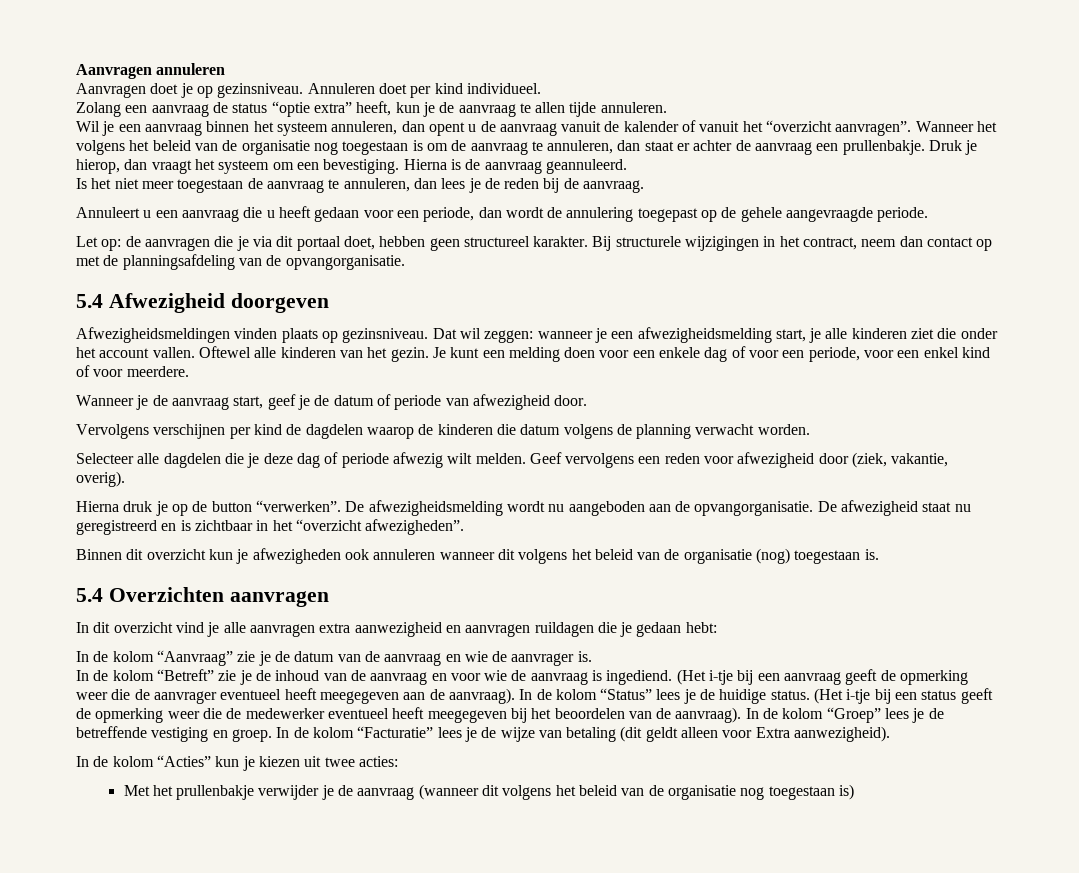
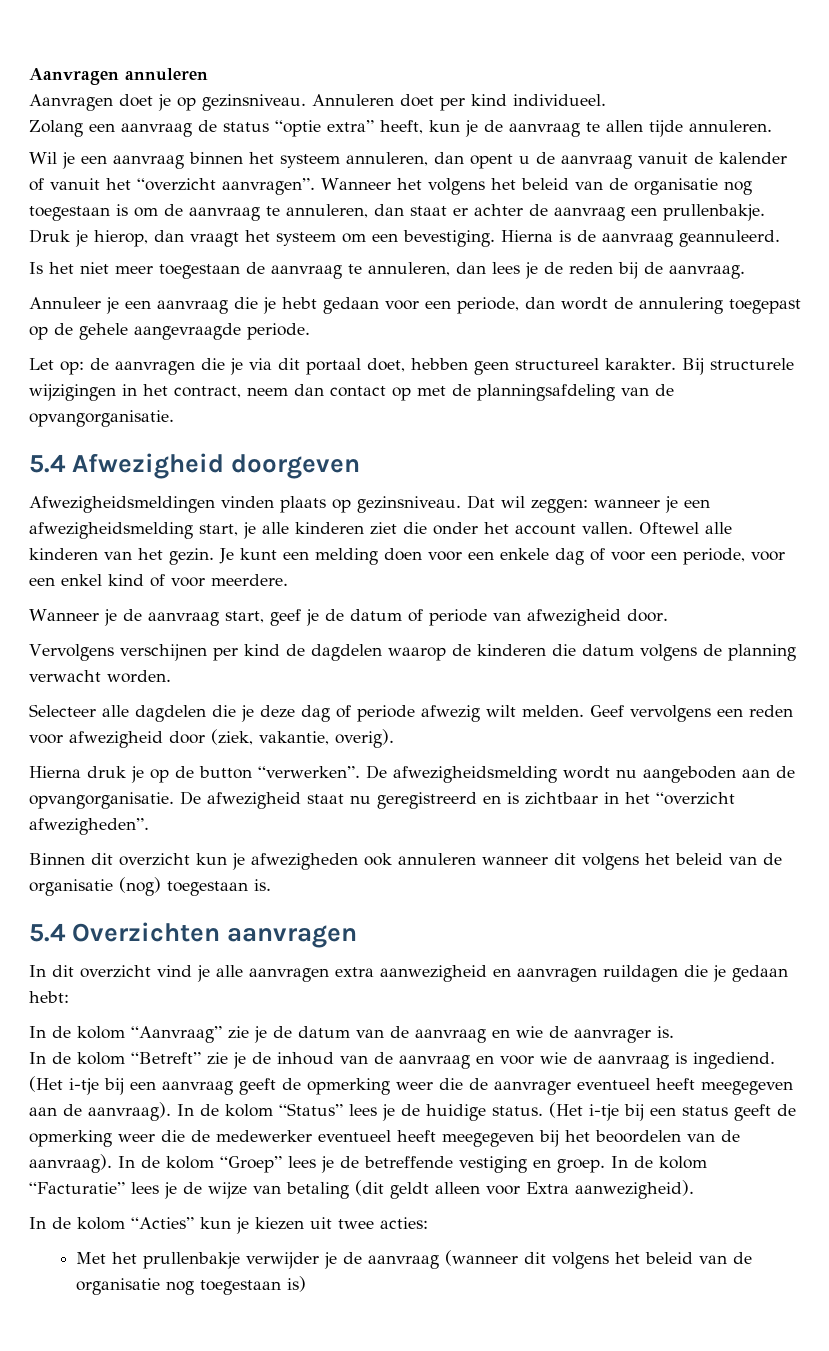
[76,207,152,218] Annuleert u -> [29,297,119,314] Annuleer je
[266,206,311,218] u heeft -> [263,297,317,314] je hebt

